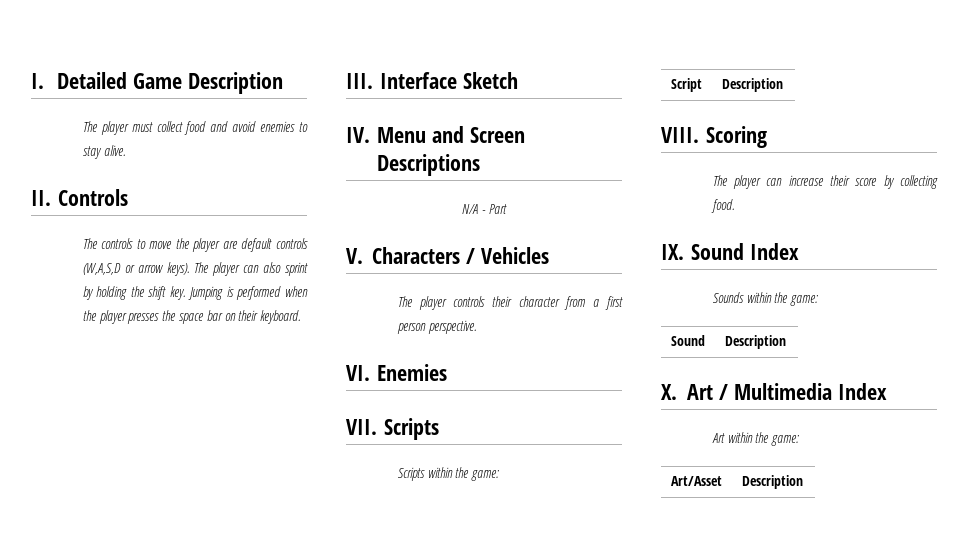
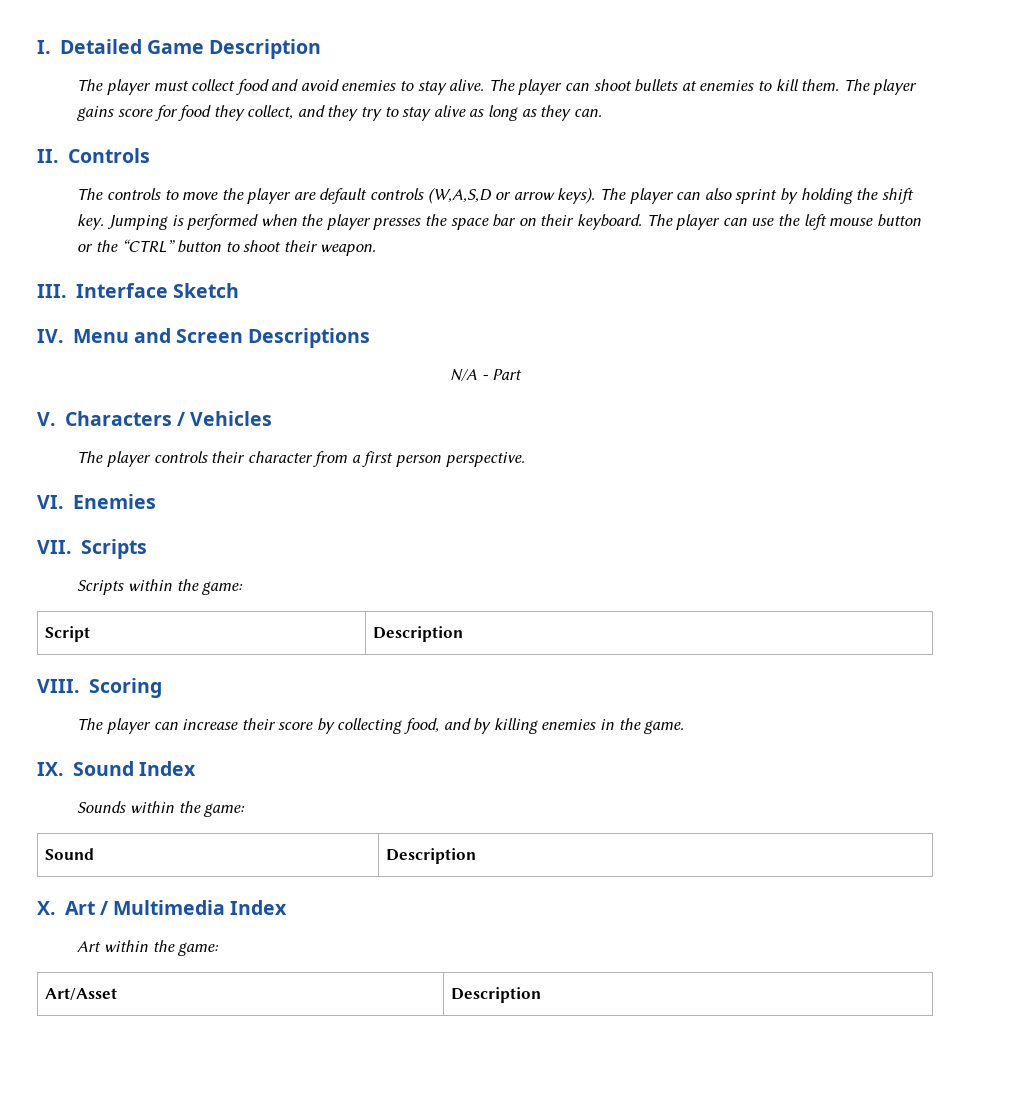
(126, 150) none -> [488,79,918,95] [77,105,602,121] The player can shoot bullets at enemies to kill them. The player gains score for food they collect, and they try to stay alive as long as they can.
(302, 317) none -> [646,214,921,230] [77,239,377,256] The player can use the left mouse button or the “CTRL” button to shoot their weapon.
[710,199,735,213] food. -> [404,718,685,734] food, and by killing enemies in the game.

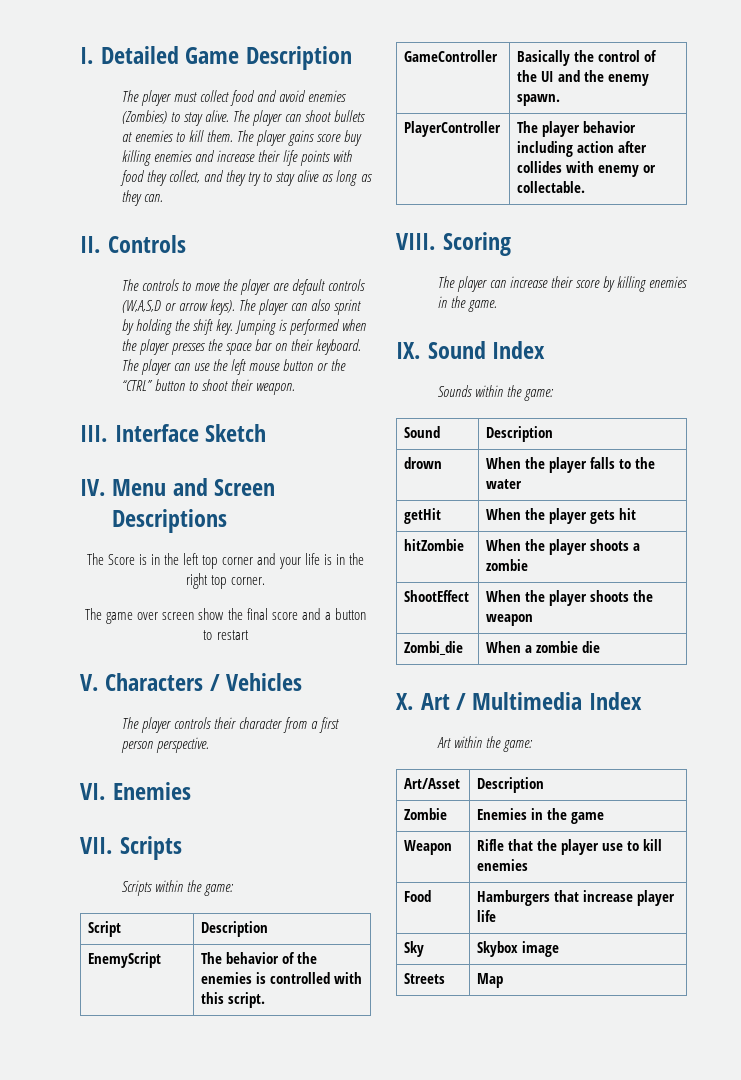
(397, 85) none -> [121,110,167,124] (Zombies)
[154,105,178,121] for -> [344,130,363,146] [121,150,353,166] buy killing enemies and increase their life points with
[449,369,523,381] N/A - Part -> [86,553,365,569] [185,573,266,589] [85,608,366,624] [203,630,249,640] The Score is in the left top corner and your life is in the right top corner. // The game over screen show the final score and a button to restart
(464, 634) none -> [88,952,162,968] [201,952,318,964] [201,972,363,984] [201,992,266,1008] [404,50,499,62] [517,50,658,66] [517,70,650,86] [517,94,561,106] [404,121,502,137] [517,121,637,137] [517,141,648,157] [517,161,657,177] [517,181,586,193] // EnemyScript | The behavior of the enemies is controlled with this script. // GameController | Basically the control of the UI and the enemy spawn. // PlayerController | The player behavior including action after collides with enemy or collectable.
[337,718,492,734] collecting food, and by -> (616, 284) none
(477, 856) none -> [404,457,443,469] [486,457,656,473] [486,479,523,489] [404,508,442,524] [486,508,637,524] [404,539,465,551] [486,539,641,555] [486,559,529,571] [404,590,470,602] [486,590,654,606] [486,614,534,626] [404,641,464,655] [486,641,601,653] // drown | When the player falls to the water // getHit | When the player gets hit // hitZombie | When the player shoots a zombie // ShootEffect | When the player shoots the weapon // Zombi_die | When a zombie die
(542, 995) none -> [404,808,448,820] [477,808,605,824] [404,840,453,855] [477,839,663,855] [477,859,529,871] [404,890,432,902] [477,890,676,906] [477,910,497,922] [404,941,425,957] [477,941,560,957] [404,973,446,984] [477,973,504,988] // Zombie | Enemies in the game // Weapon | Rifle that the player use to kill enemies // Food | Hamburgers that increase player life // Sky | Skybox image // Streets | Map

